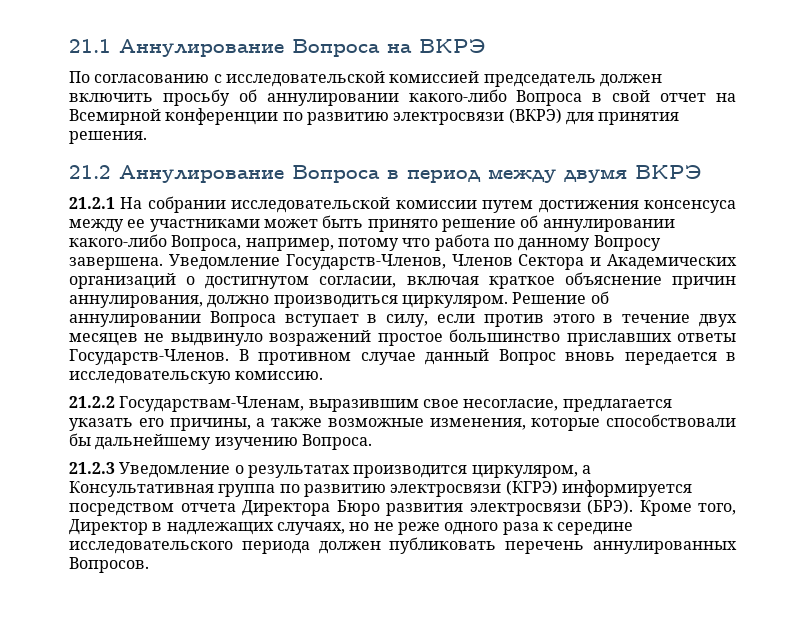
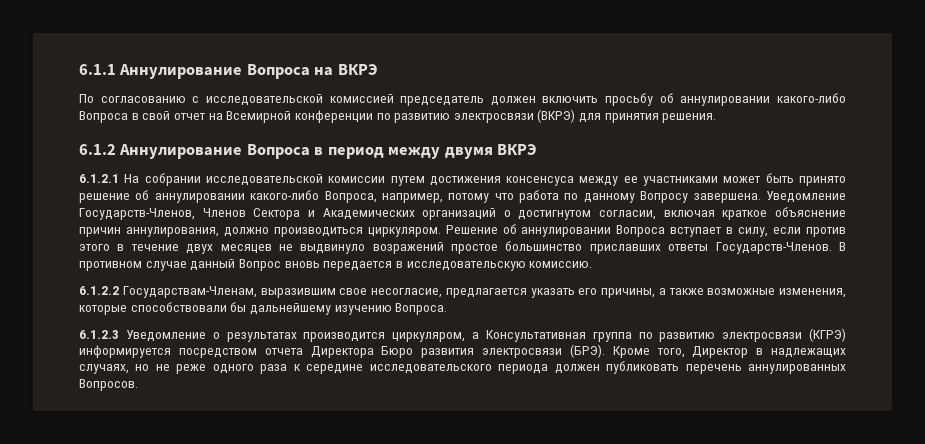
[69,39,111,53] 21.1 -> [79,64,116,75] 6.1.1
[69,165,111,179] 21.2 -> [79,144,116,155] 6.1.2
[69,197,115,209] 21.2.1 -> [79,174,119,183] 6.1.2.1
[69,396,115,408] 21.2.2 -> [79,286,119,295] 6.1.2.2
[69,462,115,474] 21.2.3 -> [79,330,119,339] 6.1.2.3

